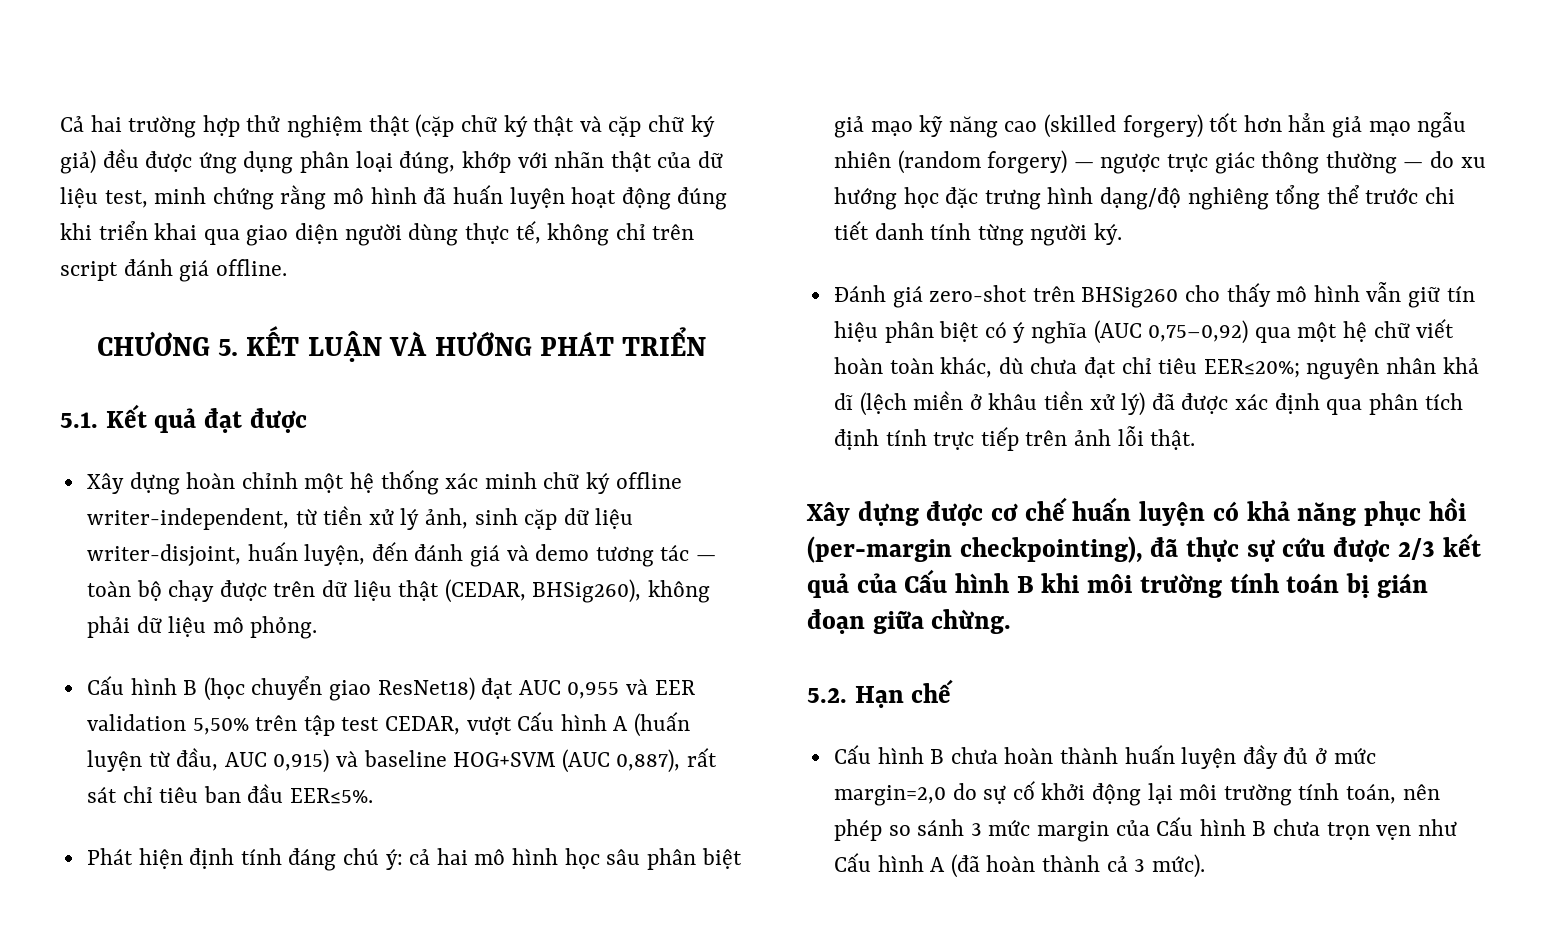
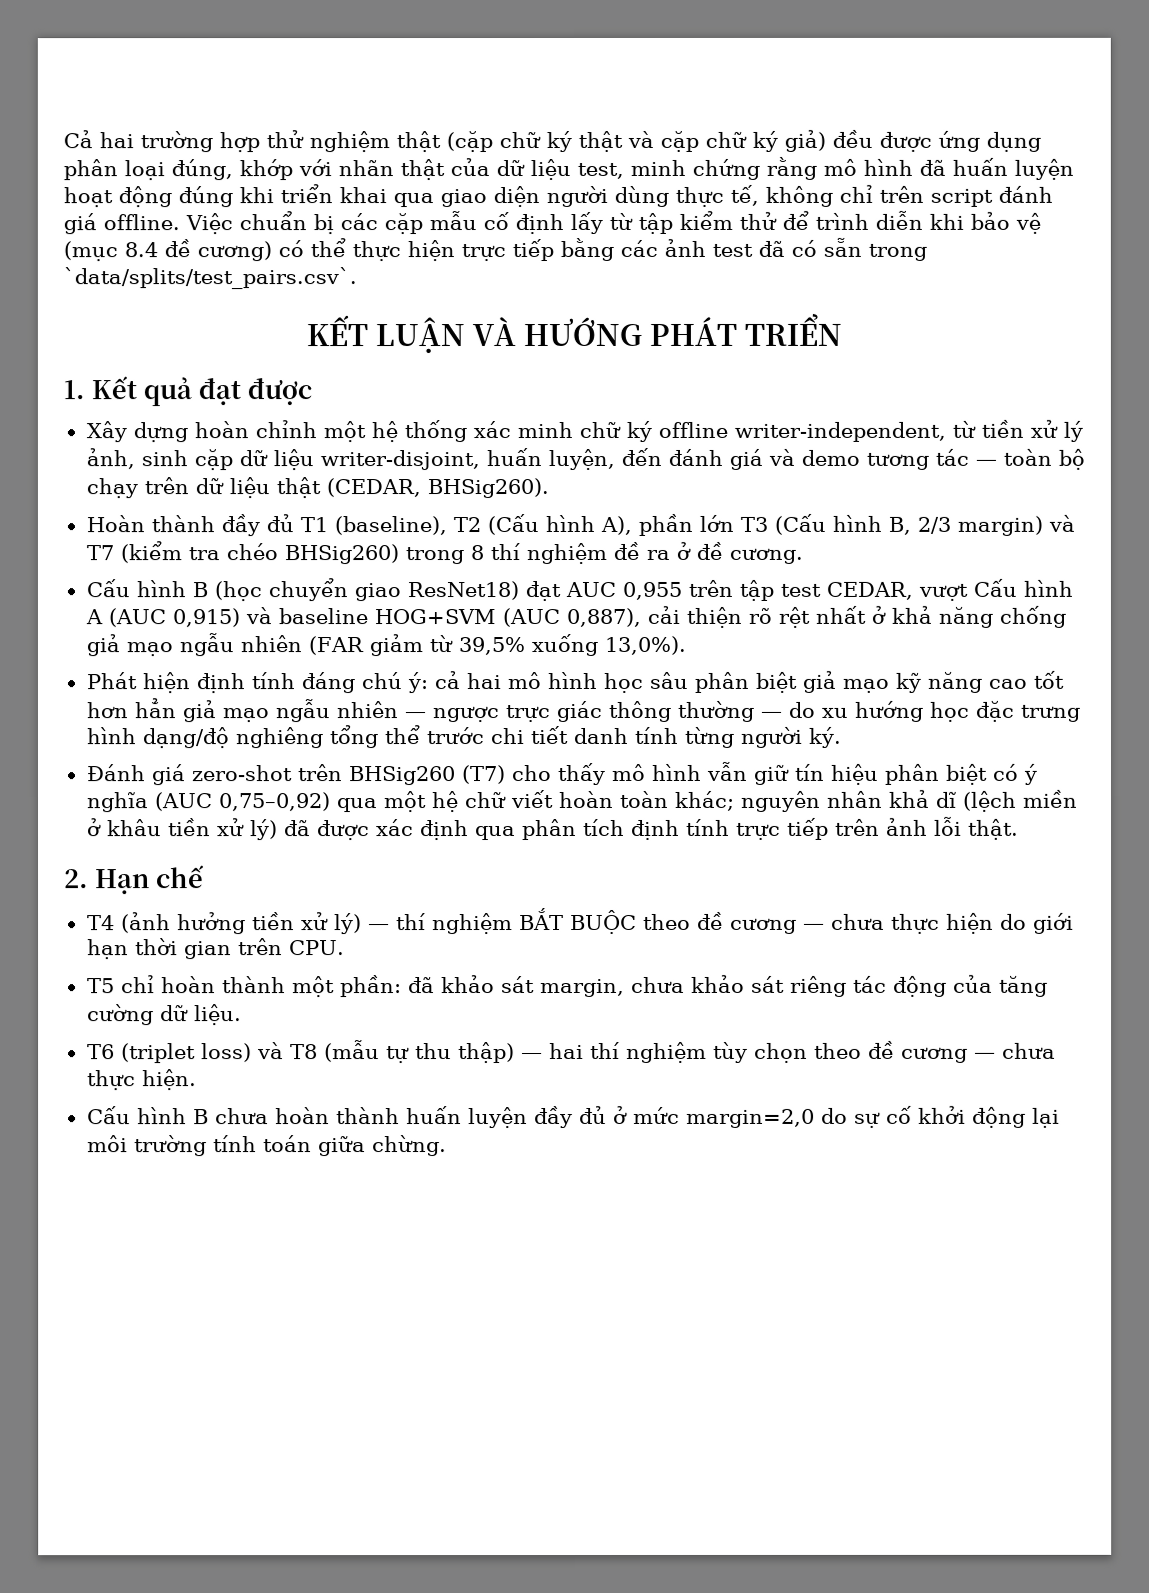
[96,331,239,356] // CHƯƠNG 5. -> [185,210,1041,235] [63,237,927,262] [63,267,357,290] Việc chuẩn bị các cặp mẫu cố định lấy từ tập kiểm thử để trình diễn khi bảo vệ (mục 8.4 đề cương) có thể thực hiện trực tiếp bằng các ảnh test đã có sẵn trong `data/splits/test_pairs.csv`. //
[60,412,98,428] 5.1. -> [63,380,85,400] 1.
[219,580,267,601] được -> (138, 488) none
[532,579,711,603] [86,616,318,639] BHSig260), không phải dữ liệu mô phỏng. -> [426,478,549,499] [85,513,1075,537] [85,541,803,565] BHSig260). // Hoàn thành đầy đủ T1 (baseline), T2 (Cấu hình A), phần lớn T3 (Cấu hình B, 2/3 margin) và T7 (kiểm tra chéo BHSig260) trong 8 thí nghiệm đề ra ở đề cương.
[626,678,695,695] [86,714,249,735] và EER validation 5,50% -> (682, 590) none
[634,712,691,737] [86,748,267,772] (huấn luyện từ đầu, AUC -> [107,608,166,628] (AUC
[687,748,718,767] [86,784,374,804] rất sát chỉ tiêu ban đầu EER≤5%. -> [646,605,1066,628] [85,633,686,657] cải thiện rõ rệt nhất ở khả năng chống giả mạo ngẫu nhiên (FAR giảm từ 39,5% xuống 13,0%).
[1044,114,1203,138] (skilled forgery) -> (1027, 683) none
[897,150,1068,174] (random forgery) -> (398, 710) none
(1179, 297) none -> [460,765,505,785] (T7)
[940,357,1300,378] khác, dù chưa đạt chỉ tiêu EER≤20%; -> [673,790,735,811] khác;
[806,497,1466,526] [807,533,1481,563] [807,569,1428,598] [807,609,1012,634] [807,679,954,708] Xây dựng được cơ chế huấn luyện có khả năng phục hồi (per-margin checkpointing), đã thực sự cứu được 2/3 kết quả của Cấu hình B khi môi trường tính toán bị gián đoạn giữa chừng. // 5.2. Hạn chế -> [64,865,204,895] [86,908,1074,935] [86,938,345,960] [86,974,1048,998] [86,1004,242,1026] [86,1040,1056,1064] [86,1069,197,1091] 2. Hạn chế // T4 (ảnh hưởng tiền xử lý) — thí nghiệm BẮT BUỘC theo đề cương — chưa thực hiện do giới hạn thời gian trên CPU. // T5 chỉ hoàn thành một phần: đã khảo sát margin, chưa khảo sát riêng tác động của tăng cường dữ liệu. // T6 (triplet loss) và T8 (mẫu tự thu thập) — hai thí nghiệm tùy chọn theo đề cương — chưa thực hiện.
[1346,783,1440,804] [833,817,1457,842] [833,853,1205,878] toán, nên phép so sánh 3 mức margin của Cấu hình B chưa trọn vẹn như Cấu hình A (đã hoàn thành cả 3 mức). -> [262,1135,447,1157] toán giữa chừng.

